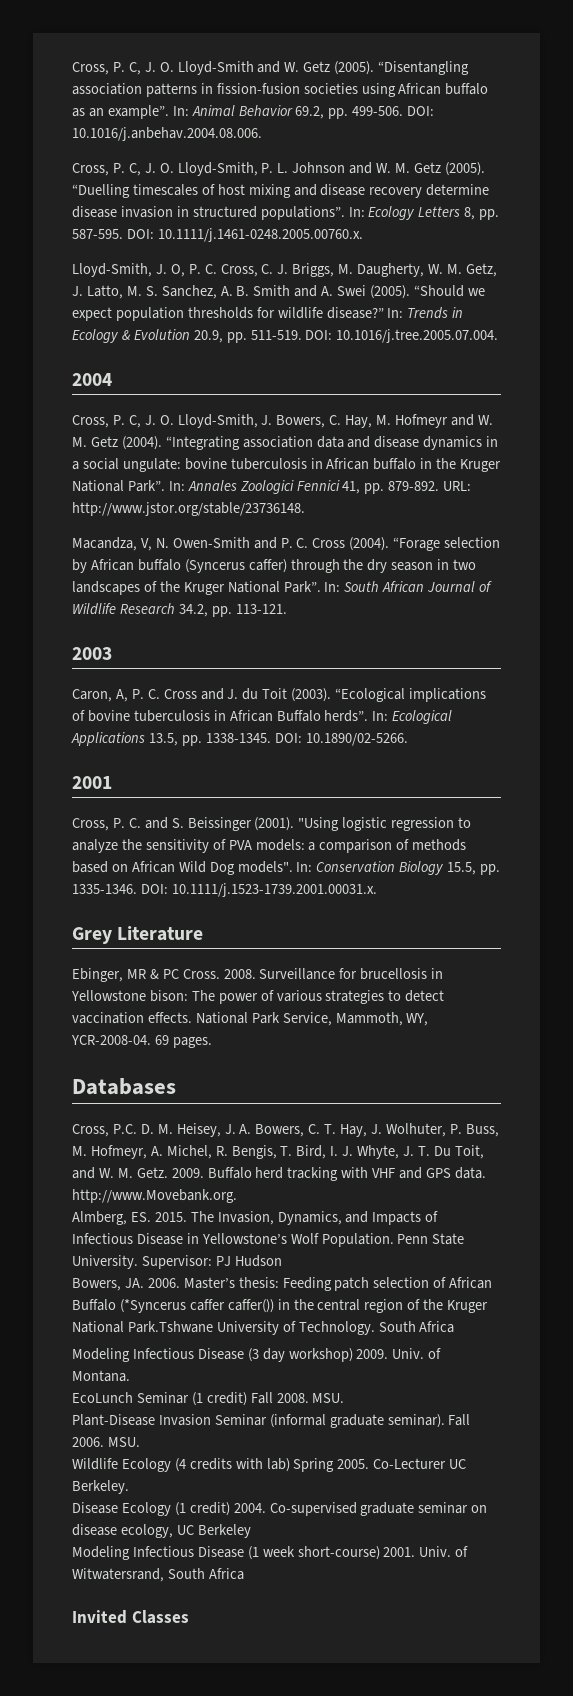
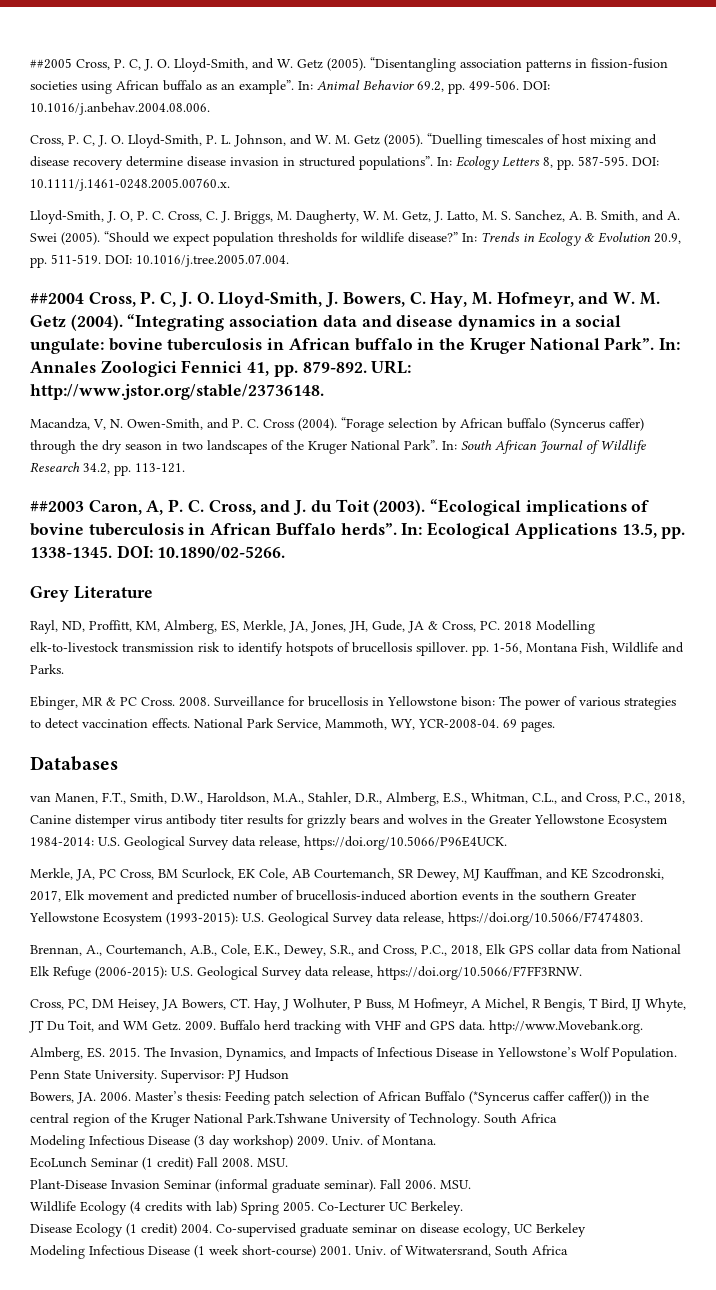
[72,61,254,75] Cross, P. C, J. O. Lloyd-Smith -> [30,58,248,72] ##2005 Cross, P. C, J. O. Lloyd-Smith,
[292,162,346,173] Johnson -> [234,134,286,147] Johnson,
[253,285,291,296] Smith -> [601,210,638,222] Smith,
[72,373,112,386] 2004 // -> [30,293,84,304] ##2004
[395,414,449,428] Hofmeyr -> [496,292,574,308] Hofmeyr,
[172,537,250,548] Owen-Smith -> [127,418,203,430] Owen-Smith,
[72,647,112,660] 2003 // -> [30,501,84,512] ##2003
[163,689,197,699] Cross -> [208,500,256,515] Cross,
[72,776,112,789] [72,817,472,831] [72,839,467,853] [72,861,501,875] [72,883,377,897] [72,926,204,944] 2001 // Cross, P. C. and S. Beissinger (2001). "Using logistic regression to analyze the sensitivity of PVA models: a comparison of methods based on African Wild Dog models". In: Conservation Biology 15.5, pp. 1335-1346. DOI: 10.1111/j.1523-1739.2001.00031.x. // Grey Literature -> [30,586,153,602] [30,620,595,634] [30,642,684,656] [30,664,64,674] Grey Literature // Rayl, ND, Proffitt, KM, Almberg, ES, Merkle, JA, Jones, JH, Gude, JA & Cross, PC. 2018 Modelling elk-to-livestock transmission risk to identify hotspots of brucellosis spillover. pp. 1-56, Montana Fish, Wildlife and Parks.
[72,1123,499,1137] [72,1145,430,1159] Cross, P.C. D. M. Heisey, J. A. Bowers, C. T. Hay, J. Wolhuter, P. Buss, M. Hofmeyr, A. Michel, R. Bengis, T. Bird, I. J. Whyte, J. T. -> [30,792,685,806] [30,814,667,828] [30,836,507,850] [30,868,664,882] [30,890,636,904] [29,912,643,926] [30,944,681,958] [30,966,582,980] [30,998,686,1012] [29,1020,44,1033] van Manen, F.T., Smith, D.W., Haroldson, M.A., Stahler, D.R., Almberg, E.S., Whitman, C.L., and Cross, P.C., 2018, Canine distemper virus antibody titer results for grizzly bears and wolves in the Greater Yellowstone Ecosystem 1984-2014: U.S. Geological Survey data release, https://doi.org/10.5066/P96E4UCK. // Merkle, JA, PC Cross, BM Scurlock, EK Cole, AB Courtemanch, SR Dewey, MJ Kauffman, and KE Szcodronski, 2017, Elk movement and predicted number of brucellosis-induced abortion events in the southern Greater Yellowstone Ecosystem (1993-2015): U.S. Geological Survey data release, https://doi.org/10.5066/F7474803. // Brennan, A., Courtemanch, A.B., Cole, E.K., Dewey, S.R., and Cross, P.C., 2018, Elk GPS collar data from National Elk Refuge (2006-2015): U.S. Geological Survey data release, https://doi.org/10.5066/F7FF3RNW. // Cross, PC, DM Heisey, JA Bowers, CT. Hay, J Wolhuter, P Buss, M Hofmeyr, A Michel, R Bengis, T Bird, IJ Whyte, JT
[98,1168,133,1178] W. M. -> [123,1021,148,1030] WM
[72,1610,189,1624] // Invited Classes -> (568, 1250) none

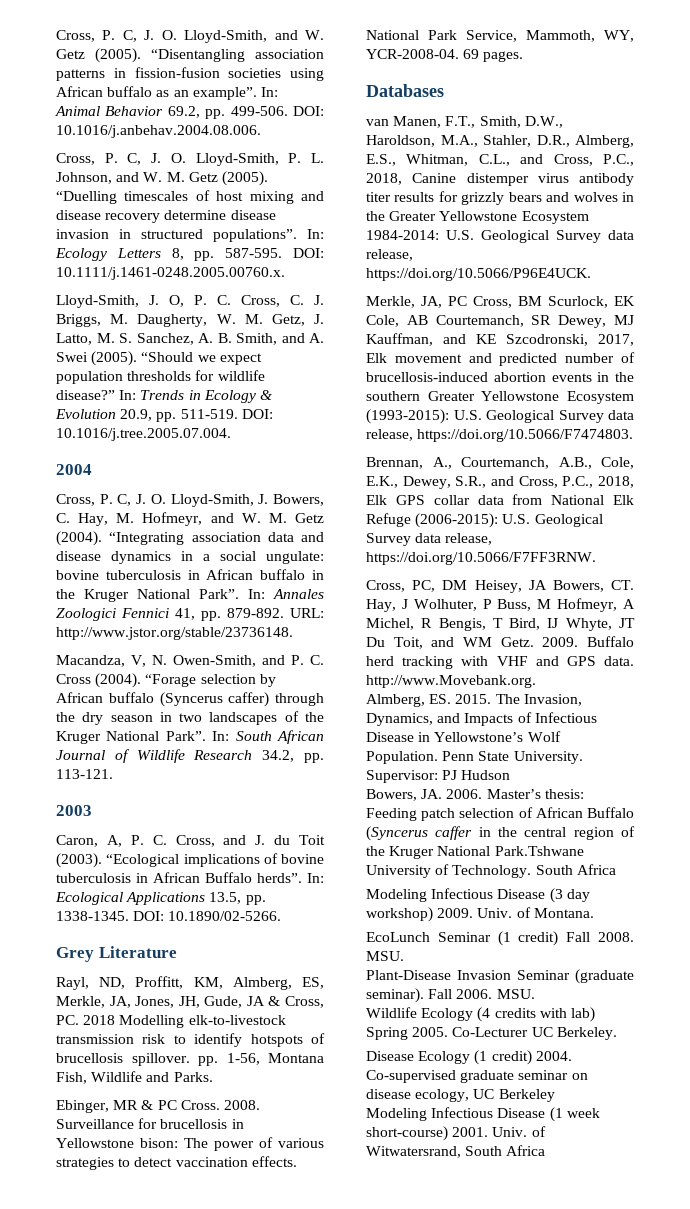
[30,58,72,69] ##2005 -> (56, 36) none
[30,293,84,304] ##2004 -> [56,464,92,475] 2004 //
[30,501,84,512] ##2003 -> [56,805,92,816] 2003 //
[469,1091,611,1105] (*Syncerus caffer caffer()) -> [366,826,473,841] (Syncerus caffer
[215,1179,320,1193] (informal graduate -> [575,969,634,984] (graduate

